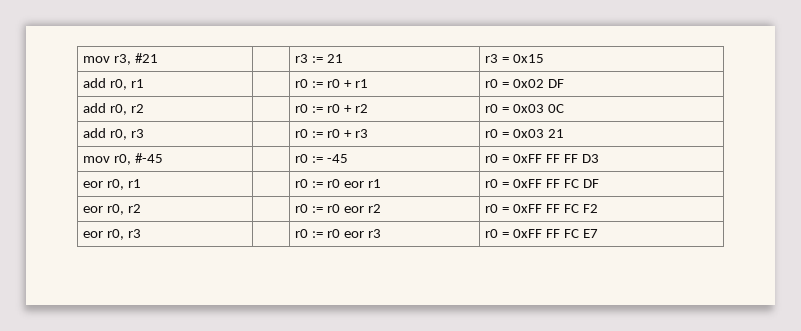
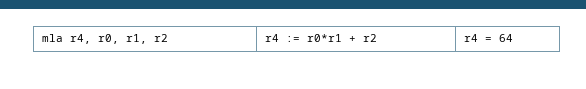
[83,53,159,65] [295,54,344,63] [485,54,545,63] [83,78,145,90] [295,79,369,88] [485,79,565,88] [83,103,145,115] [295,104,369,113] [485,104,565,113] [83,128,145,140] [295,129,369,138] [485,129,565,138] [83,153,164,165] [295,154,349,163] [485,154,600,163] [83,179,142,190] [295,179,382,188] [485,179,600,188] [83,204,142,215] [295,204,382,213] [485,204,599,213] [83,229,142,240] [295,229,382,238] [485,229,599,238] mov r3, #21 | | r3 := 21 | r3 = 0x15 // add r0, r1 | | r0 := r0 + r1 | r0 = 0x02 DF // add r0, r2 | | r0 := r0 + r2 | r0 = 0x03 0C // add r0, r3 | | r0 := r0 + r3 | r0 = 0x03 21 // mov r0, #-45 | | r0 := -45 | r0 = 0xFF FF FF D3 // eor r0, r1 | | r0 := r0 eor r1 | r0 = 0xFF FF FC DF // eor r0, r2 | | r0 := r0 eor r2 | r0 = 0xFF FF FC F2 // eor r0, r3 | | r0 := r0 eor r3 | r0 = 0xFF FF FC E7 -> [41,34,168,44] [264,34,377,42] [463,34,513,42] mla r4, r0, r1, r2 | r4 := r0*r1 + r2 | r4 = 64

